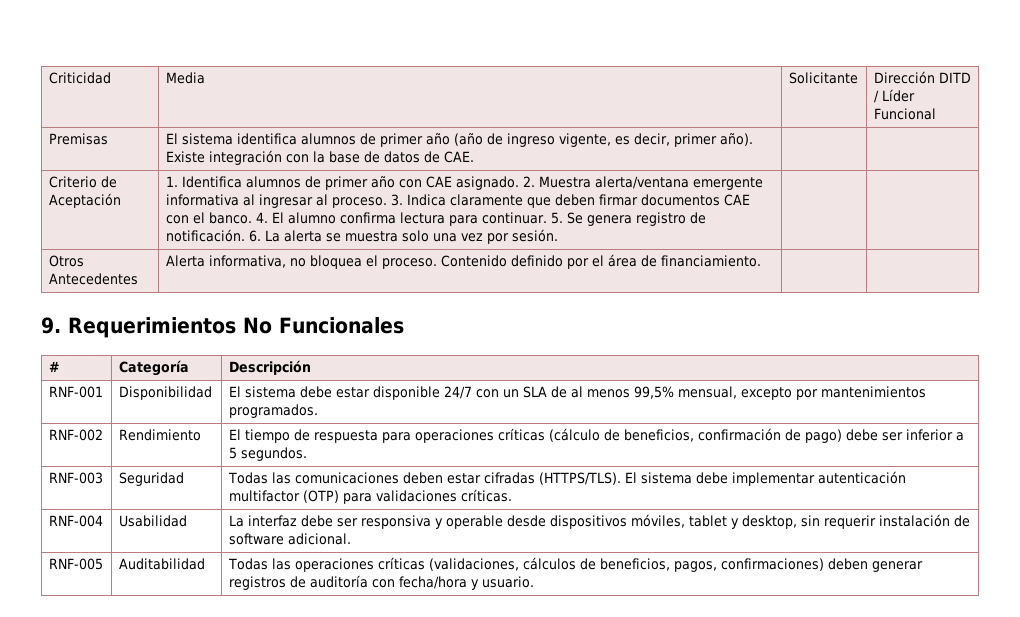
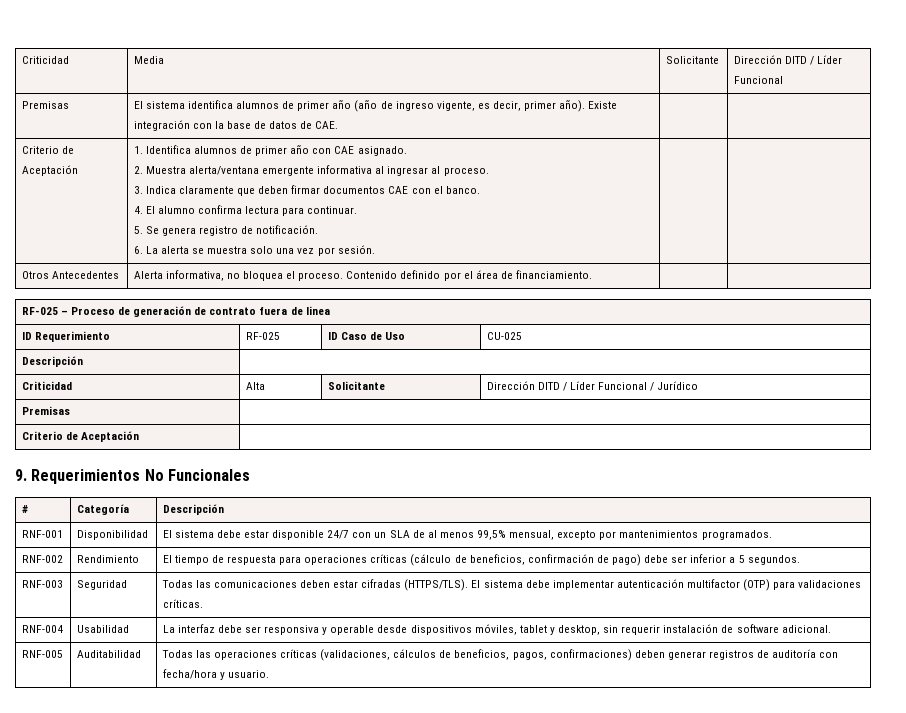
(519, 183) none -> (407, 151) //
(387, 202) none -> (489, 171) //
(252, 218) none -> (480, 190) //
(547, 218) none -> (358, 210) //
(245, 235) none -> (319, 229) //
(761, 261) none -> [21,306,330,317] [21,331,110,342] [245,332,280,340] [327,332,406,340] [486,332,522,340] [21,356,83,367] [21,381,72,390] [245,382,265,390] [327,381,385,390] [486,381,699,391] [21,406,70,415] [21,431,139,442] // RF-025 – Proceso de generación de contrato fuera de linea // ID Requerimiento | RF-025 | ID Caso de Uso | CU-025 // Descripción | // Criticidad | Alta | Solicitante | Dirección DITD / Líder Funcional / Jurídico // Premisas | // Criterio de Aceptación |

